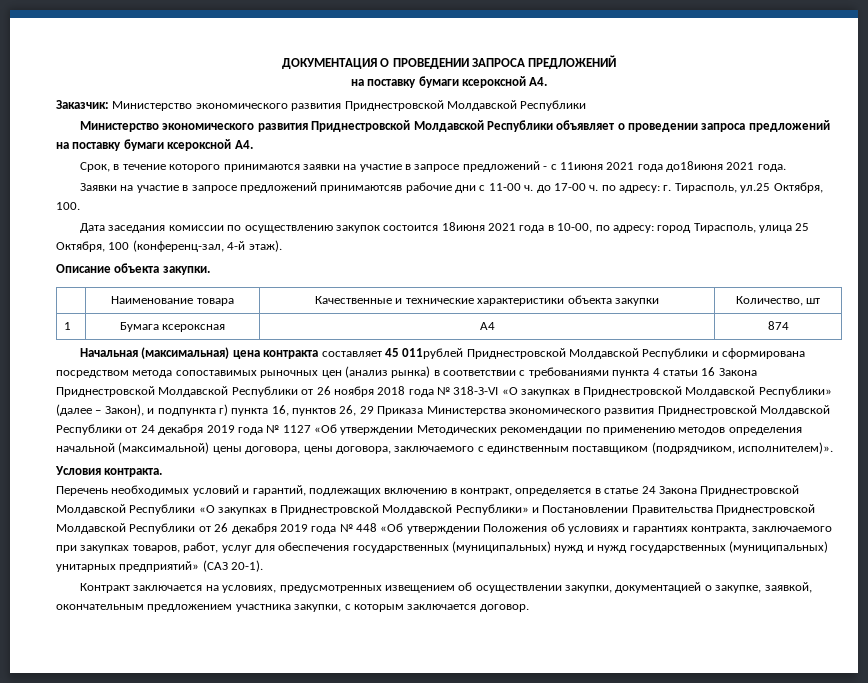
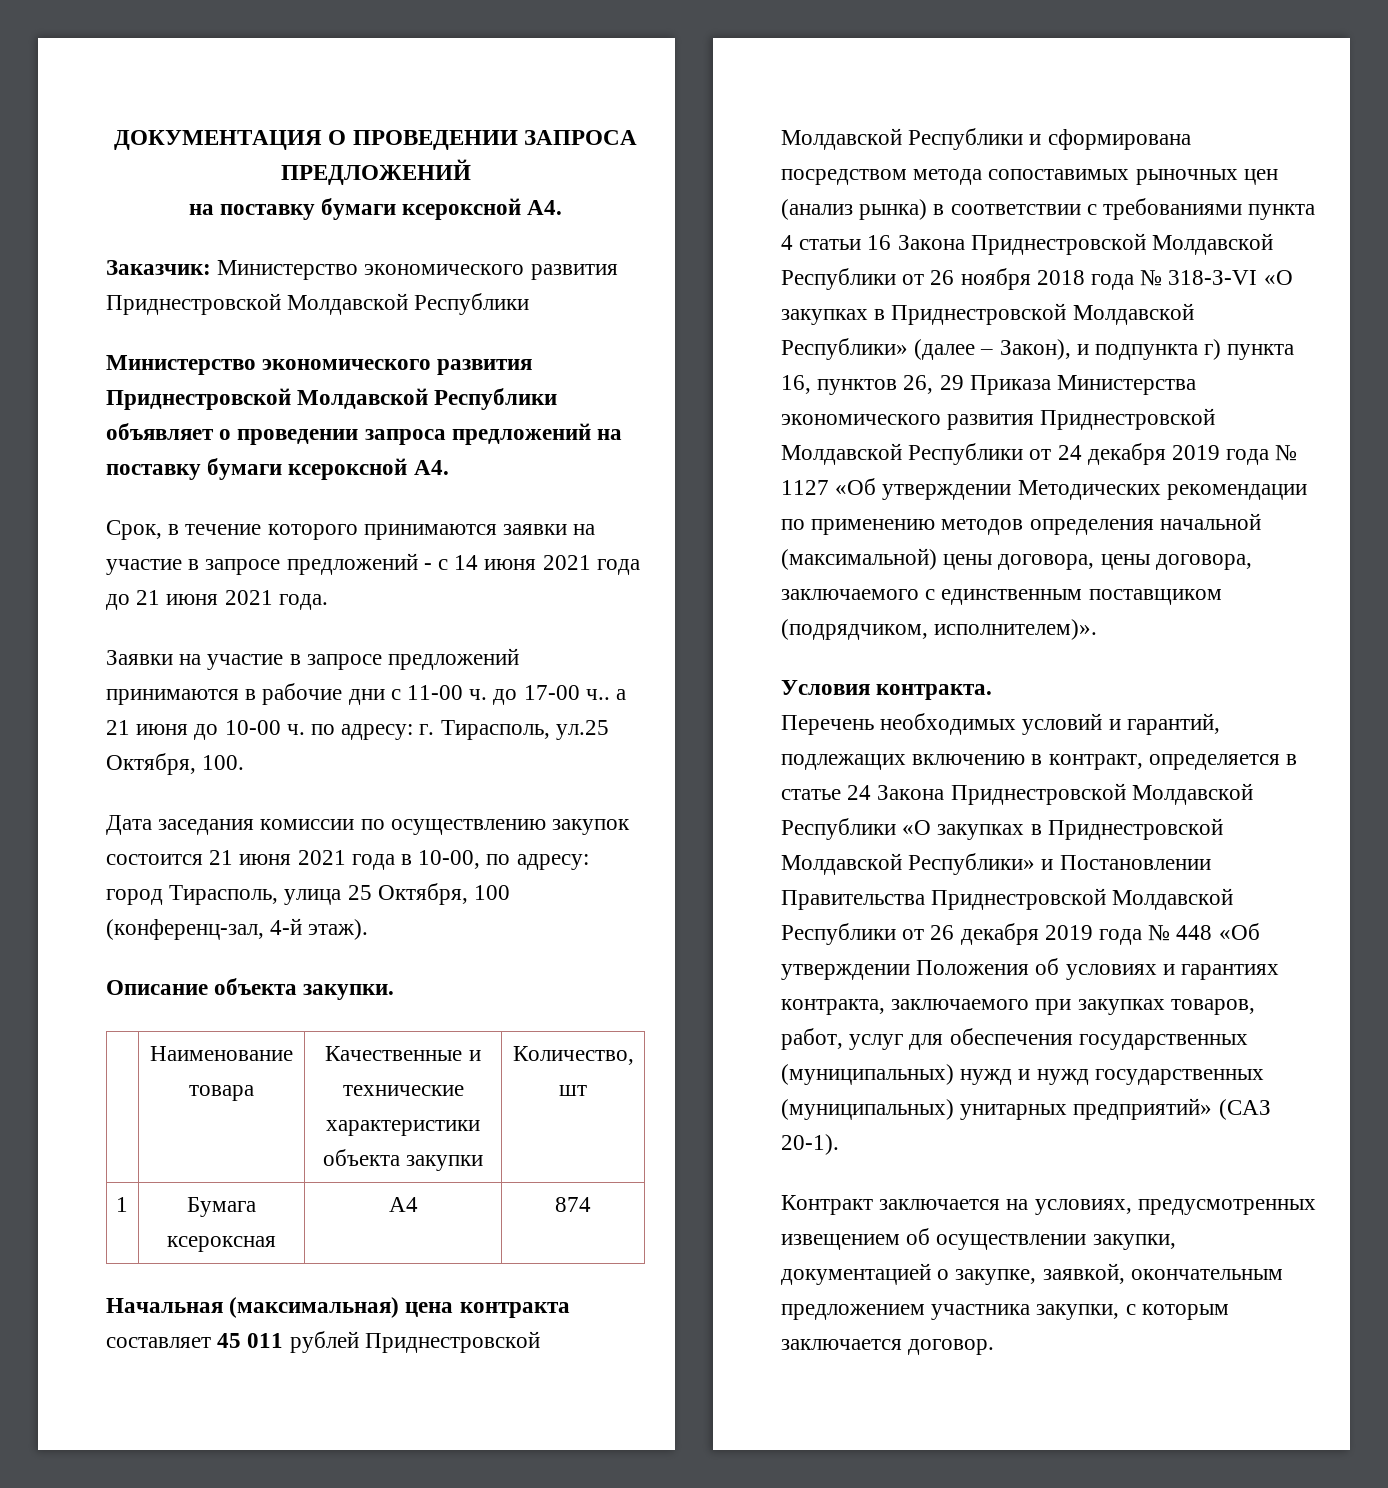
[559,161,724,172] 11июня 2021 года до18июня -> [454,555,640,575] [106,590,219,610] 14 июня 2021 года до 21 июня
[320,185,403,193] принимаютсяв -> [106,689,257,705] принимаются в
(586, 187) none -> [585,689,627,700] [106,720,281,740] ч.. а 21 июня до 10-00
[441,222,485,231] 18июня -> [209,850,292,865] 21 июня
[402,348,464,359] 011рублей -> [247,1331,359,1353] 011 рублей

